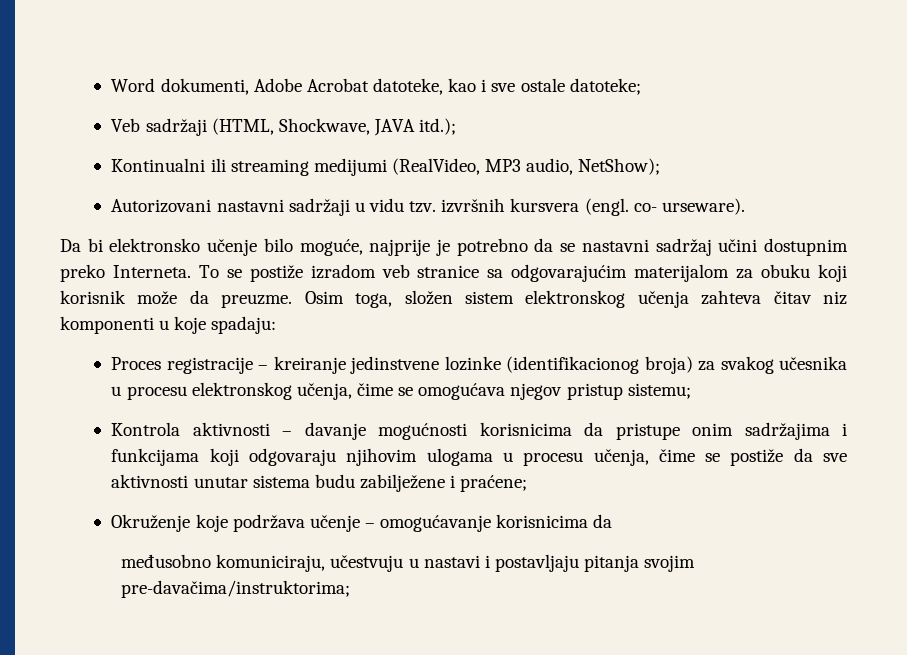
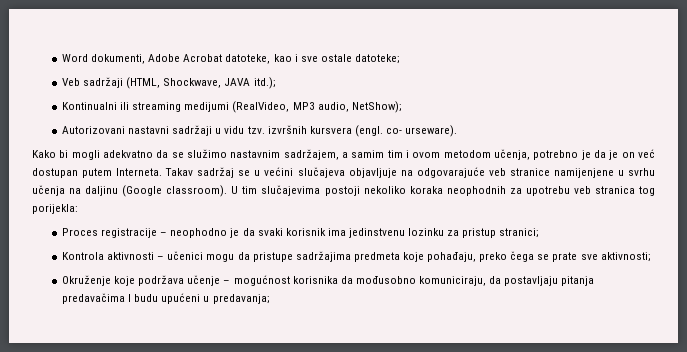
[60,238,848,256] [60,264,847,282] [60,290,847,308] [60,316,277,334] [111,356,848,374] [111,382,691,400] [111,422,848,440] [111,448,847,466] [111,474,528,492] Da bi elektronsko učenje bilo moguće, najprije je potrebno da se nastavni sadržaj učini dostupnim preko Interneta. To se postiže izradom veb stranice sa odgovarajućim materijalom za obuku koji korisnik može da preuzme. Osim toga, složen sistem elektronskog učenja zahteva čitav niz komponenti u koje spadaju: // Proces registracije – kreiranje jedinstvene lozinke (identifikacionog broja) za svakog učesnika u procesu elektronskog učenja, čime se omogućava njegov pristup sistemu; // Kontrola aktivnosti – davanje mogućnosti korisnicima da pristupe onim sadržajima i funkcijama koji odgovaraju njihovim ulogama u procesu učenja, čime se postiže da sve aktivnosti unutar sistema budu zabilježene i praćene; -> [32,149,656,160] [32,167,655,178] [32,185,655,197] [32,204,78,214] [61,228,540,238] [61,251,651,262] Kako bi mogli adekvatno da se služimo nastavnim sadržajem, a samim tim i ovom metodom učenja, potrebno je da je on već dostupan putem Interneta. Takav sadržaj se u većini slučajeva objavljuje na odgovarajuće veb stranice namijenjene u svrhu učenja na daljinu (Google classroom). U tim slučajevima postoji nekoliko koraka neophodnih za upotrebu veb stranica tog porijekla: // Proces registracije – neophodno je da svaki korisnik ima jedinstvenu lozinku za pristup stranici; // Kontrola aktivnosti – učenici mogu da pristupe sadržajima predmeta koje pohađaju, preko čega se prate sve aktivnosti;
[380,514,613,532] [121,554,696,572] [121,580,351,598] omogućavanje korisnicima da // međusobno komuniciraju, učestvuju u nastavi i postavljaju pitanja svojim pre-davačima/instruktorima; -> [233,275,595,286] [61,293,270,304] mogućnost korisnika da mođusobno komuniciraju, da postavljaju pitanja predavačima I budu upućeni u predavanja;

